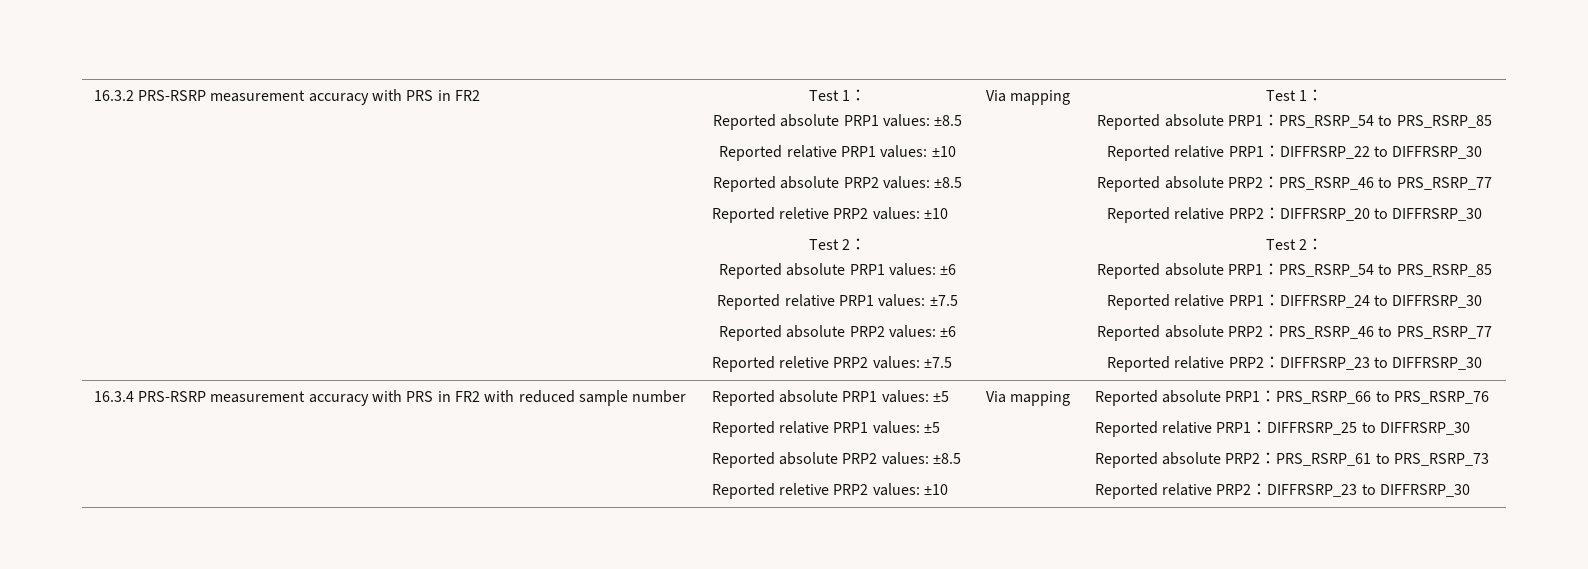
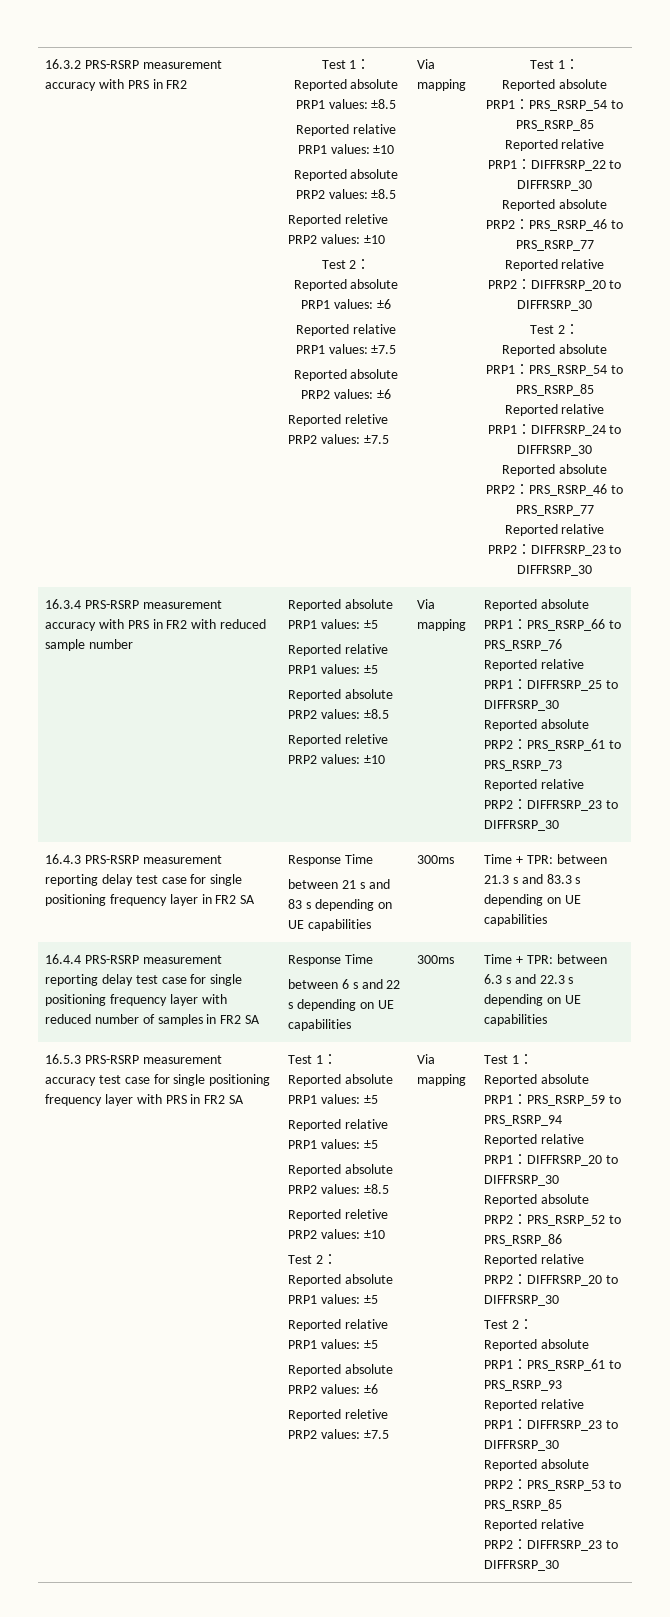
(1471, 490) none -> [45,854,222,864] [45,874,243,886] [45,894,256,906] [288,854,374,866] [288,879,390,889] [288,899,392,911] [288,919,372,931] [417,855,455,864] [484,854,607,864] [484,874,581,884] [484,894,581,906] [484,914,548,926] [45,954,222,964] [45,974,243,986] [45,994,227,1006] [45,1014,260,1026] [288,954,374,966] [288,979,401,989] [288,999,394,1011] [288,1019,352,1031] [417,955,455,964] [484,954,607,964] [484,974,574,984] [484,994,581,1006] [484,1014,548,1026] [45,1054,222,1064] [45,1074,271,1086] [45,1094,244,1106] [288,1054,338,1064] [288,1074,394,1086] [288,1094,378,1104] [288,1119,389,1131] [288,1139,378,1149] [288,1164,394,1176] [288,1184,389,1194] [288,1209,389,1221] [288,1229,385,1239] [288,1254,338,1264] [288,1274,394,1286] [288,1294,378,1304] [288,1319,389,1331] [288,1339,378,1349] [288,1364,394,1376] [288,1384,378,1394] [288,1409,389,1421] [288,1429,389,1439] [417,1054,436,1064] [417,1074,467,1086] [484,1054,534,1064] [484,1074,590,1086] [484,1094,622,1106] [484,1115,563,1126] [484,1134,585,1146] [484,1154,619,1166] [484,1175,560,1186] [484,1194,590,1206] [484,1214,622,1226] [484,1234,563,1246] [484,1254,585,1266] [484,1274,619,1286] [484,1295,560,1306] [484,1319,534,1329] [484,1339,590,1351] [484,1359,622,1371] [484,1380,563,1391] [484,1399,585,1411] [484,1419,619,1431] [484,1440,560,1451] [484,1459,590,1471] [484,1479,622,1491] [484,1499,563,1511] [484,1519,585,1531] [484,1539,619,1551] [484,1560,560,1571] // 16.4.3 PRS-RSRP measurement reporting delay test case for single positioning frequency layer in FR2 SA | Response Time // between 21 s and 83 s depending on UE capabilities | 300ms | Time + TPR: between 21.3 s and 83.3 s depending on UE capabilities // 16.4.4 PRS-RSRP measurement reporting delay test case for single positioning frequency layer with reduced number of samples in FR2 SA | Response Time // between 6 s and 22 s depending on UE capabilities | 300ms | Time + TPR: between 6.3 s and 22.3 s depending on UE capabilities // 16.5.3 PRS-RSRP measurement accuracy test case for single positioning frequency layer with PRS in FR2 SA | Test 1： // Reported absolute PRP1 values: ±5 // Reported relative PRP1 values: ±5 // Reported absolute PRP2 values: ±8.5 // Reported reletive PRP2 values: ±10 // Test 2： // Reported absolute PRP1 values: ±5 // Reported relative PRP1 values: ±5 // Reported absolute PRP2 values: ±6 // Reported reletive PRP2 values: ±7.5 | Via mapping | Test 1： // Reported absolute PRP1：PRS_RSRP_59 to PRS_RSRP_94 // Reported relative PRP1：DIFFRSRP_20 to DIFFRSRP_30 // Reported absolute PRP2：PRS_RSRP_52 to PRS_RSRP_86 // Reported relative PRP2：DIFFRSRP_20 to DIFFRSRP_30 // Test 2： // Reported absolute PRP1：PRS_RSRP_61 to PRS_RSRP_93 // Reported relative PRP1：DIFFRSRP_23 to DIFFRSRP_30 // Reported absolute PRP2：PRS_RSRP_53 to PRS_RSRP_85 // Reported relative PRP2：DIFFRSRP_23 to DIFFRSRP_30

